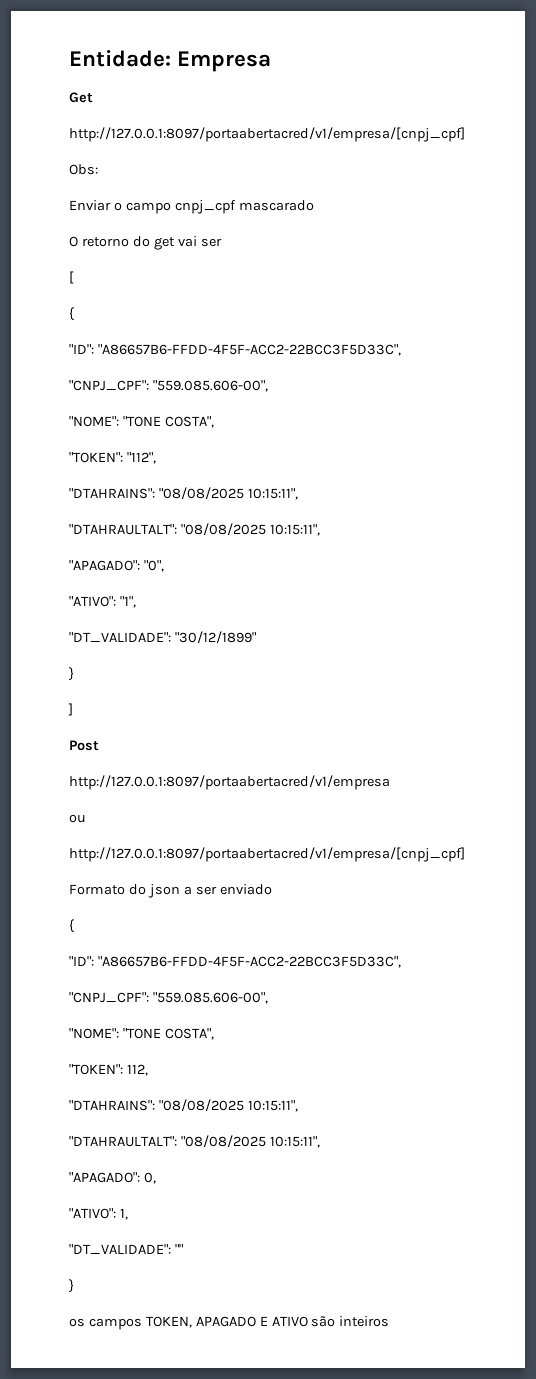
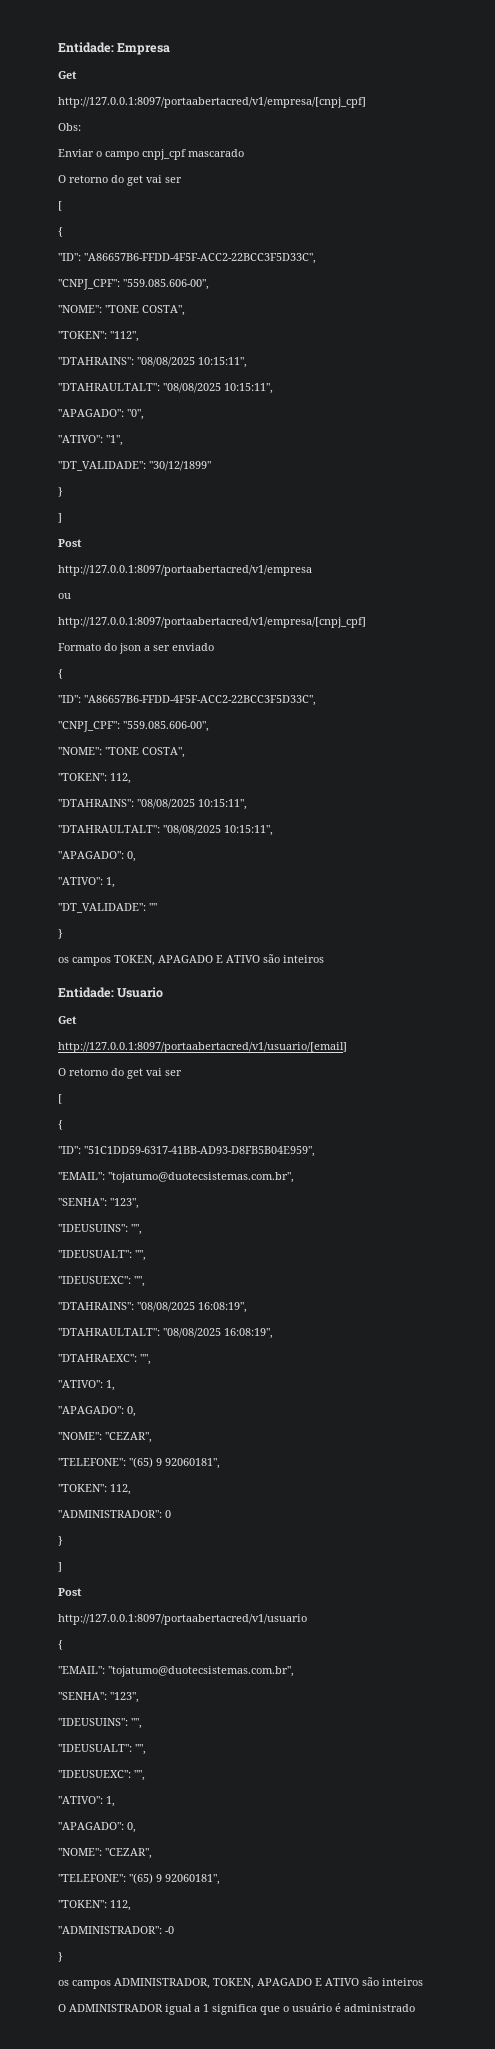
(390, 1321) none -> [58,987,164,998] [58,1016,77,1024] [58,1042,347,1053] [58,1068,182,1079] [58,1094,62,1104] [58,1120,63,1130] [58,1146,315,1157] [58,1172,294,1183] [58,1198,139,1209] [58,1224,142,1235] [58,1250,146,1261] [58,1276,145,1287] [58,1302,247,1313] [58,1328,273,1339] [58,1354,151,1365] [58,1380,115,1391] [58,1406,136,1417] [58,1432,152,1443] [58,1457,220,1469] [58,1484,131,1495] [58,1510,171,1518] [58,1536,63,1546] [58,1562,62,1572] [58,1588,82,1596] [58,1614,307,1625] [58,1640,63,1650] [58,1666,294,1677] [58,1692,139,1703] [58,1718,142,1729] [58,1744,146,1755] [58,1770,145,1781] [58,1796,115,1807] [58,1822,136,1833] [58,1848,152,1859] [58,1873,220,1885] [58,1900,131,1911] [58,1926,174,1934] [58,1952,63,1962] [58,1977,423,1989] [58,2003,415,2015] // Entidade: Usuario // Get // http://127.0.0.1:8097/portaabertacred/v1/usuario/[email] // O retorno do get vai ser // [ // { // "ID": "51C1DD59-6317-41BB-AD93-D8FB5B04E959", // "EMAIL": "tojatumo@duotecsistemas.com.br", // "SENHA": "123", // "IDEUSUINS": "", // "IDEUSUALT": "", // "IDEUSUEXC": "", // "DTAHRAINS": "08/08/2025 16:08:19", // "DTAHRAULTALT": "08/08/2025 16:08:19", // "DTAHRAEXC": "", // "ATIVO": 1, // "APAGADO": 0, // "NOME": "CEZAR", // "TELEFONE": "(65) 9 92060181", // "TOKEN": 112, // "ADMINISTRADOR": 0 // } // ] // Post // http://127.0.0.1:8097/portaabertacred/v1/usuario // { // "EMAIL": "tojatumo@duotecsistemas.com.br", // "SENHA": "123", // "IDEUSUINS": "", // "IDEUSUALT": "", // "IDEUSUEXC": "", // "ATIVO": 1, // "APAGADO": 0, // "NOME": "CEZAR", // "TELEFONE": "(65) 9 92060181", // "TOKEN": 112, // "ADMINISTRADOR": -0 // } // os campos ADMINISTRADOR, TOKEN, APAGADO E ATIVO são inteiros // O ADMINISTRADOR igual a 1 significa que o usuário é administrado

